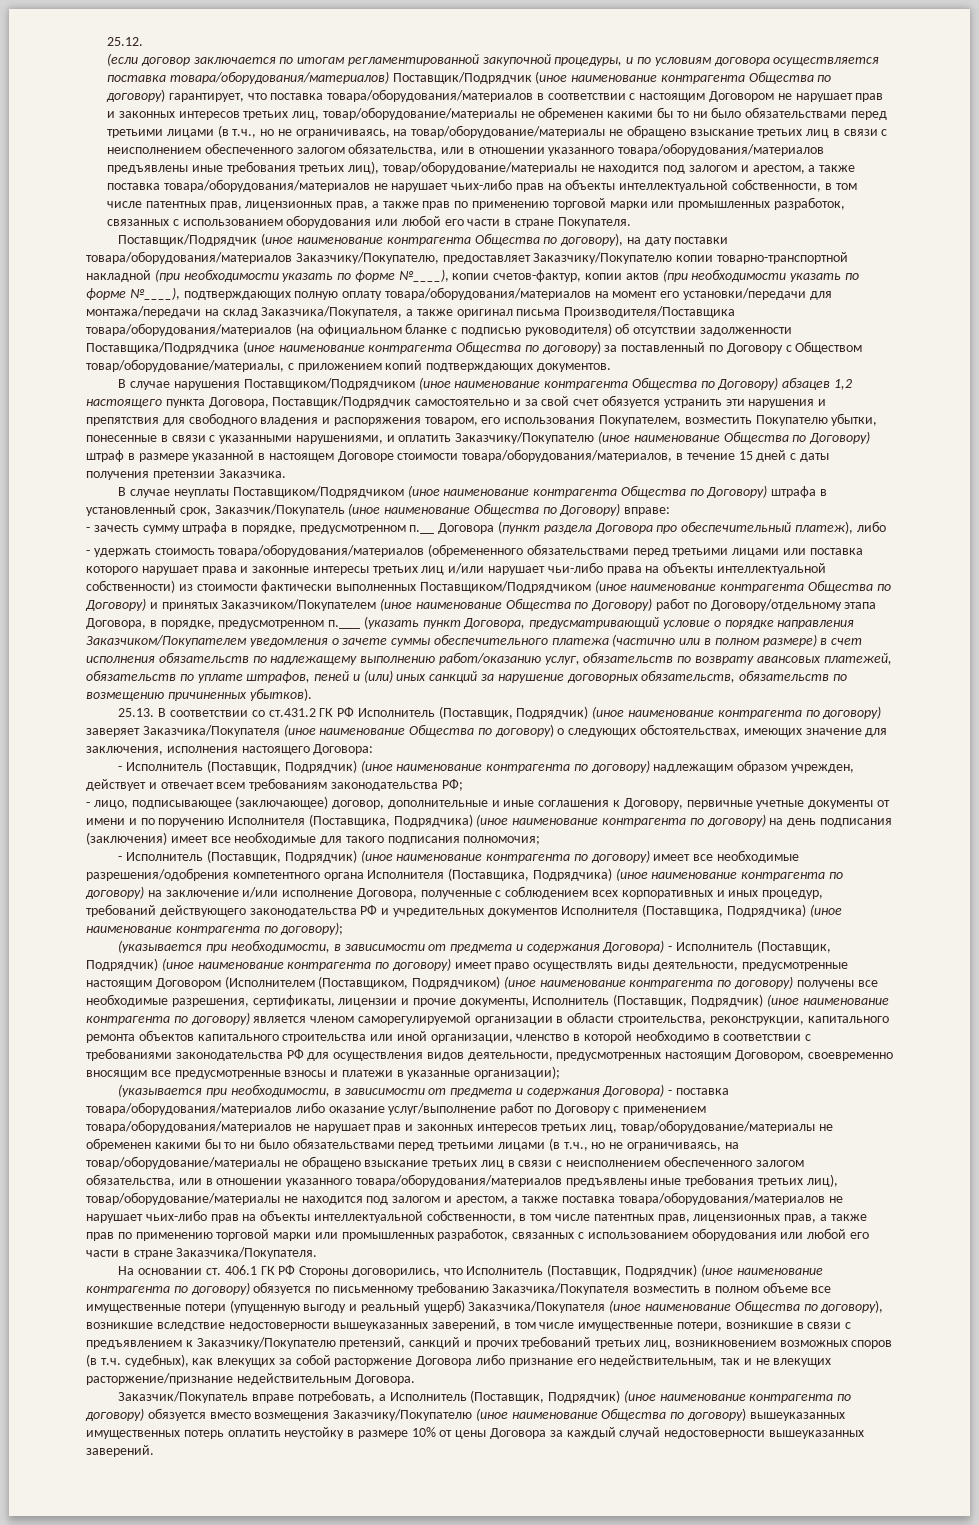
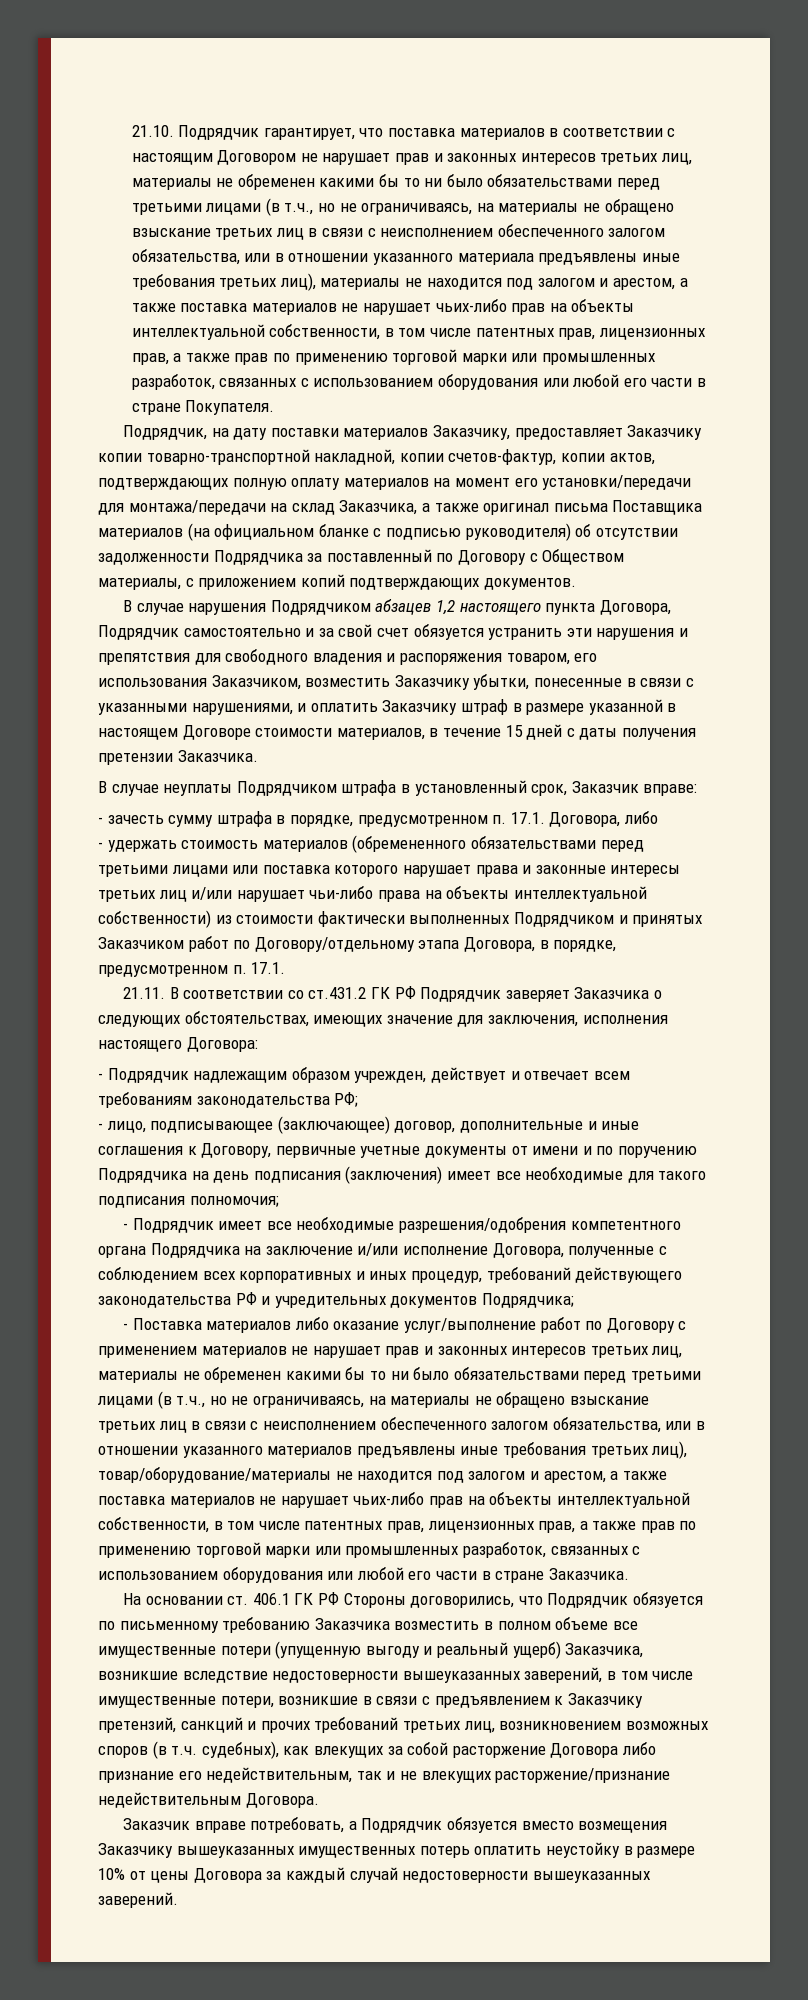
[106,37,143,46] [106,53,880,66] [106,71,832,84] [105,89,165,102] 25.12. // (если договор заключается по итогам регламентированной закупочной процедуры, и по условиям договора осуществляется поставка товара/оборудования/материалов) Поставщик/Подрядчик (иное наименование контрагента Общества по договору) -> [131,125,260,140] 21.10. Подрядчик
[327,89,534,102] товара/оборудования/материалов -> [459,128,545,140] материалов
[322,107,517,120] товар/оборудование/материалы -> [131,178,212,190] материалы
[411,125,606,138] товар/оборудование/материалы -> [498,203,579,215] материалы
[618,143,825,156] [106,161,856,174] [106,179,370,192] товара/оборудования/материалов предъявлены иные требования третьих лиц), товар/оборудование/материалы не находится под залогом и арестом, а также поставка товара/оборудования/материалов -> [457,253,680,265] [131,273,688,291] [131,303,337,315] материала предъявлены иные требования третьих лиц), материалы не находится под залогом и арестом, а также поставка материалов
[118,233,729,246] [86,251,848,264] [86,269,859,282] [86,287,180,300] Поставщик/Подрядчик (иное наименование контрагента Общества по договору), на дату поставки товара/оборудования/материалов Заказчику/Покупателю, предоставляет Заказчику/Покупателю копии товарно-транспортной накладной (при необходимости указать по форме №____), копии счетов-фактур, копии актов (при необходимости указать по форме №____), -> [122,425,703,440] [98,449,655,465] Подрядчик, на дату поставки материалов Заказчику, предоставляет Заказчику копии товарно-транспортной накладной, копии счетов-фактур, копии актов,
[384,287,591,300] товара/оборудования/материалов -> [343,478,429,490] материалов
[261,306,403,318] Заказчика/Покупателя, -> [339,500,418,515] Заказчика,
[564,306,736,318] [86,323,292,336] Производителя/Поставщика товара/оборудования/материалов -> [612,500,703,515] [98,528,183,540] Поставщика материалов
[86,341,601,354] Поставщика/Подрядчика (иное наименование контрагента Общества по договору) -> [213,550,303,565] Подрядчика
[86,359,284,372] товар/оборудование/материалы, -> [98,578,181,590] материалы,
[243,377,779,390] Поставщиком/Подрядчиком (иное наименование контрагента Общества по Договору) -> [270,600,371,615] Подрядчиком
[272,396,412,408] Поставщик/Подрядчик -> [98,625,179,640] Подрядчик
[599,415,828,426] Покупателем, возместить Покупателю -> [211,675,470,690] Заказчиком, возместить Заказчику
[455,431,871,444] Заказчику/Покупателю (иное наименование Общества по Договору) -> [382,700,458,715] Заказчику
[462,449,673,462] товара/оборудования/материалов, -> [336,728,425,740] материалов,
[232,485,828,498] [86,503,621,516] Поставщиком/Подрядчиком (иное наименование контрагента Общества по Договору) штрафа в установленный срок, Заказчик/Покупатель (иное наименование Общества по Договору) -> [236,780,639,796] Подрядчиком штрафа в установленный срок, Заказчик
[409,521,853,534] п.__ Договора (пункт раздела Договора про обеспечительный платеж), -> [492,812,621,827] п. 17.1. Договора,
[218,544,425,557] товара/оборудования/материалов -> [262,840,348,852] материалов
[419,580,891,593] [85,598,653,611] Поставщиком/Подрядчиком (иное наименование контрагента Общества по Договору) и принятых Заказчиком/Покупателем (иное наименование Общества по Договору) -> [513,912,703,927] [98,937,184,949] Подрядчиком и принятых Заказчиком
[328,616,855,629] [86,634,863,647] [86,652,892,665] [86,670,847,683] [86,688,312,701] [118,708,155,717] п.___ (указать пункт Договора, предусматривающий условие о порядке направления Заказчиком/Покупателем уведомления о зачете суммы обеспечительного платежа (частично или в полном размере) в счет исполнения обязательств по надлежащему выполнению работ/оказанию услуг, обязательств по возврату авансовых платежей, обязательств по уплате штрафов, пеней и (или) иных санкций за нарушение договорных обязательств, обязательств по возмещению причиненных убытков). // 25.13. -> [232,962,286,974] [122,987,165,999] п. 17.1. // 21.11.
[357,706,882,719] [86,724,554,737] Исполнитель (Поставщик, Подрядчик) (иное наименование контрагента по договору) заверяет Заказчика/Покупателя (иное наименование Общества по договору) -> [420,987,650,1002] Подрядчик заверяет Заказчика
[126,760,650,773] Исполнитель (Поставщик, Подрядчик) (иное наименование контрагента по договору) -> [107,1068,189,1083] Подрядчик
[228,814,766,827] Исполнителя (Поставщика, Подрядчика) (иное наименование контрагента по договору) -> [98,1168,187,1183] Подрядчика
[126,850,650,863] Исполнитель (Поставщик, Подрядчик) (иное наименование контрагента по договору) -> [132,1218,214,1233] Подрядчик
[367,868,844,881] [85,886,144,899] Исполнителя (Поставщика, Подрядчика) (иное наименование контрагента по договору) -> [150,1243,240,1258] Подрядчика
[561,904,842,917] [86,922,344,935] [118,940,831,953] [86,958,848,971] [86,976,878,989] [86,994,889,1007] [86,1012,889,1025] [86,1030,812,1043] [86,1048,893,1061] [86,1066,561,1079] [118,1084,730,1097] [86,1102,292,1115] Исполнителя (Поставщика, Подрядчика) (иное наименование контрагента по договору); // (указывается при необходимости, в зависимости от предмета и содержания Договора) - Исполнитель (Поставщик, Подрядчик) (иное наименование контрагента по договору) имеет право осуществлять виды деятельности, предусмотренные настоящим Договором (Исполнителем (Поставщиком, Подрядчиком) (иное наименование контрагента по договору) получены все необходимые разрешения, сертификаты, лицензии и прочие документы, Исполнитель (Поставщик, Подрядчик) (иное наименование контрагента по договору) является членом саморегулируемой организации в области строительства, реконструкции, капитального ремонта объектов капитального строительства или иной организации, членство в которой необходимо в соответствии с требованиями законодательства РФ для осуществления видов деятельности, предусмотренных настоящим Договором, своевременно вносящим все предусмотренные взносы и платежи в указанные организации); // (указывается при необходимости, в зависимости от предмета и содержания Договора) - поставка товара/оборудования/материалов -> [481,1293,574,1308] [122,1318,292,1333] Подрядчика; // - Поставка материалов
[86,1120,816,1133] товара/оборудования/материалов не нарушает прав и законных интересов третьих лиц, товар/оборудование/материалы -> [201,1346,683,1358] [98,1371,178,1383] материалов не нарушает прав и законных интересов третьих лиц, материалы
[86,1156,280,1169] товар/оборудование/материалы -> [390,1396,471,1408] материалы
[355,1174,562,1187] товара/оборудования/материалов -> [267,1446,353,1458] материалов
[618,1192,825,1205] товара/оборудования/материалов -> [169,1496,255,1508] материалов
[176,1247,318,1259] Заказчика/Покупателя. -> [548,1568,629,1580] Заказчика.
[466,1264,823,1277] [86,1282,250,1295] Исполнитель (Поставщик, Подрядчик) (иное наименование контрагента по договору) -> [547,1593,629,1608] Подрядчик
[492,1283,630,1295] Заказчика/Покупателя -> [314,1618,390,1630] Заказчика
[468,1300,884,1313] Заказчика/Покупателя (иное наименование Общества по договору), -> [565,1643,644,1658] Заказчика,
[196,1337,336,1349] Заказчику/Покупателю -> [567,1693,643,1708] Заказчику
[118,1391,249,1403] Заказчик/Покупатель -> [122,1818,190,1830] Заказчик
[389,1390,852,1403] [85,1408,747,1421] Исполнитель (Поставщик, Подрядчик) (иное наименование контрагента по договору) обязуется вместо возмещения Заказчику/Покупателю (иное наименование Общества по договору) -> [361,1817,668,1833] [98,1843,173,1858] Подрядчик обязуется вместо возмещения Заказчику

